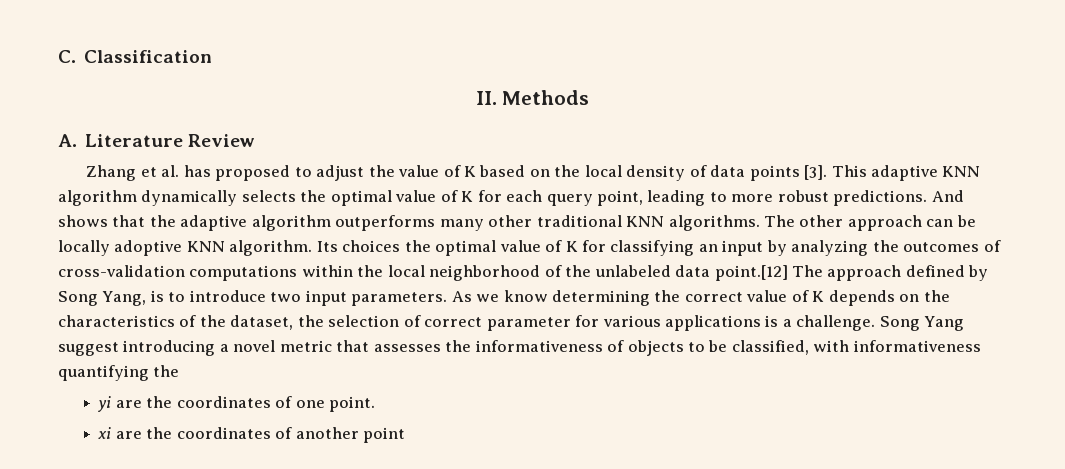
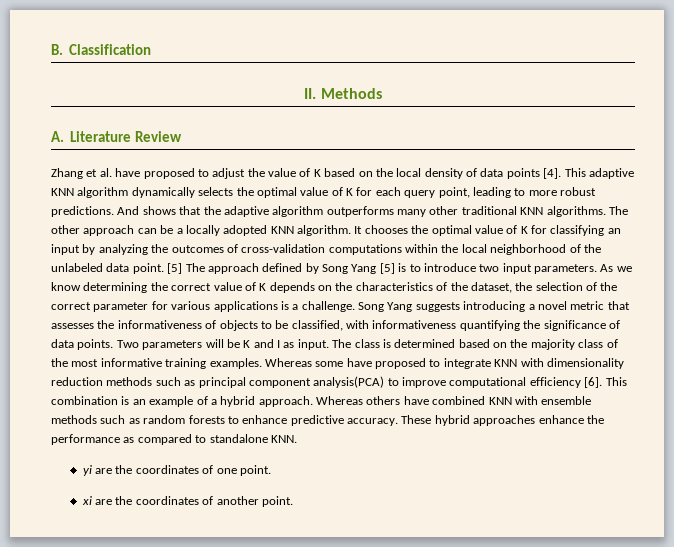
[58,50,76,63] C. -> [51,44,63,55] B.
[183,165,211,177] has -> [115,168,141,177] have
[804,165,828,180] [3]. -> [543,168,562,179] [4].
[58,240,401,256] locally adoptive KNN algorithm. Its choices -> [176,225,408,236] a locally adopted KNN algorithm. It chooses
[714,265,788,281] point.[12] -> [132,263,183,274] point. [5]
[102,291,147,306] Yang, -> [351,263,395,274] Yang [5]
(421, 321) none -> [600,282,618,291] the
[58,342,119,356] suggest -> [415,302,460,312] suggests
(180, 371) none -> [543,320,620,331] [51,339,618,350] [51,358,624,369] [51,376,627,388] [51,396,592,407] [51,415,604,426] [51,434,297,445] significance of data points. Two parameters will be K and I as input. The class is determined based on the majority class of the most informative training examples. Whereas some have proposed to integrate KNN with dimensionality reduction methods such as principal component analysis(PCA) to improve computational efficiency [6]. This combination is an example of a hybrid approach. Whereas others have combined KNN with ensemble methods such as random forests to enhance predictive accuracy. These hybrid approaches enhance the performance as compared to standalone KNN.
[363,427,406,443] point -> [261,496,293,507] point.

